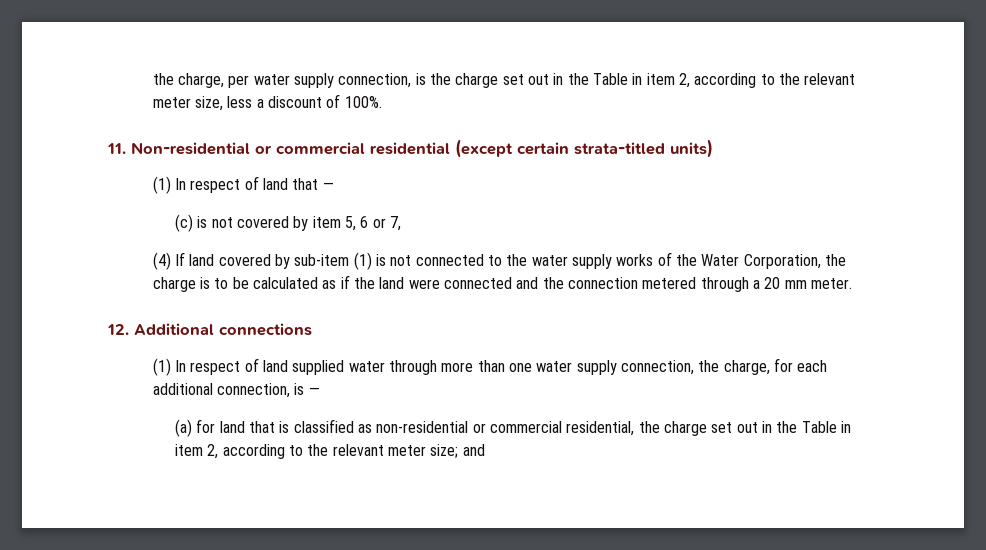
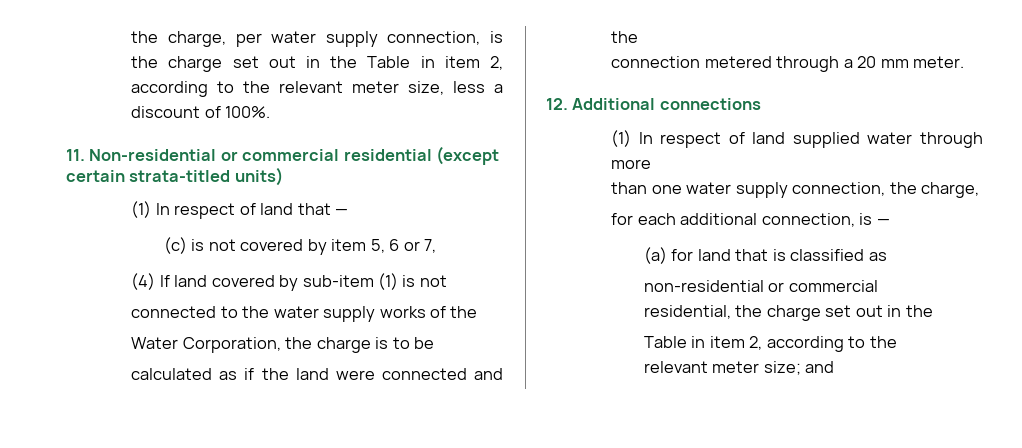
(412, 260) none -> (447, 281) //
(697, 260) none -> (478, 312) //
(249, 283) none -> (434, 343) //
(564, 283) none -> (639, 37) //
(474, 367) none -> (652, 164) //
(770, 367) none -> (979, 190) //
(373, 428) none -> (887, 256) //
(563, 427) none -> (878, 286) //
[801,421,851,433] [175,444,329,459] Table in item 2, according to the -> [643,336,897,352] // Table in item 2, according to the //

